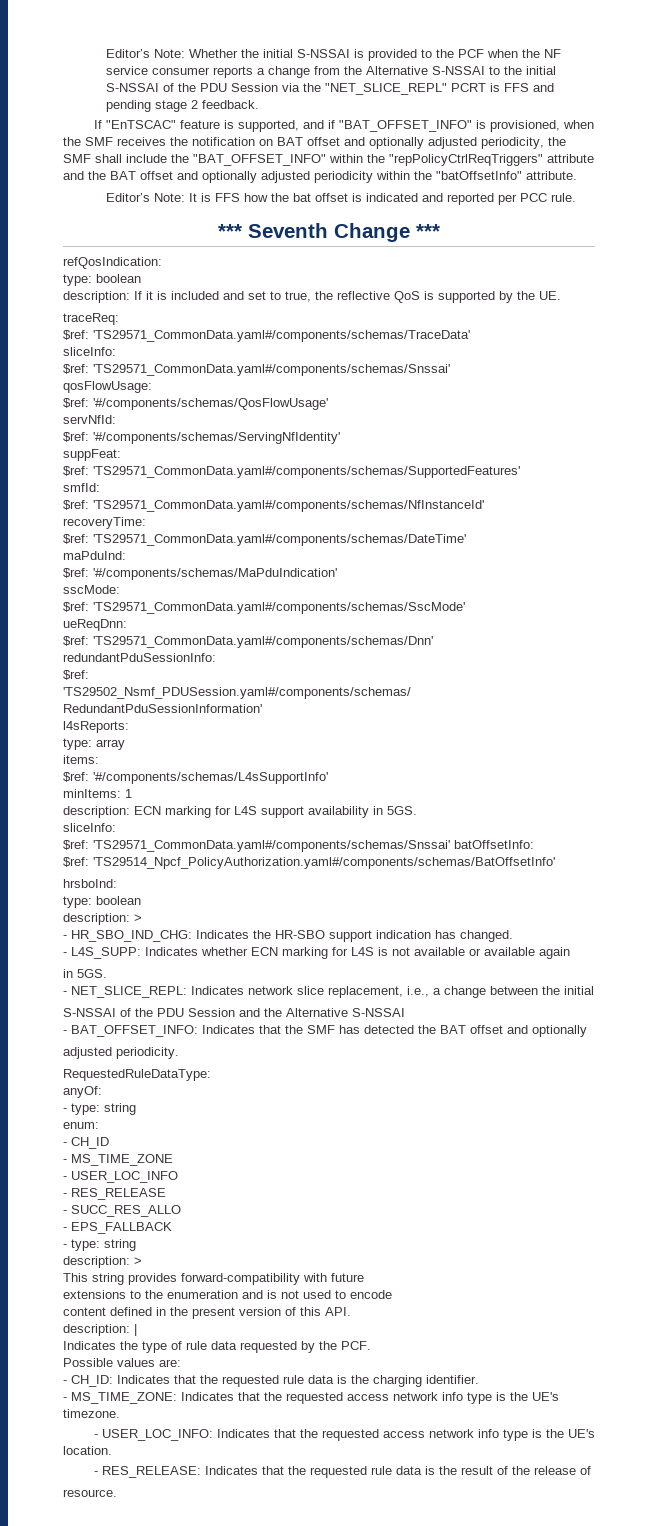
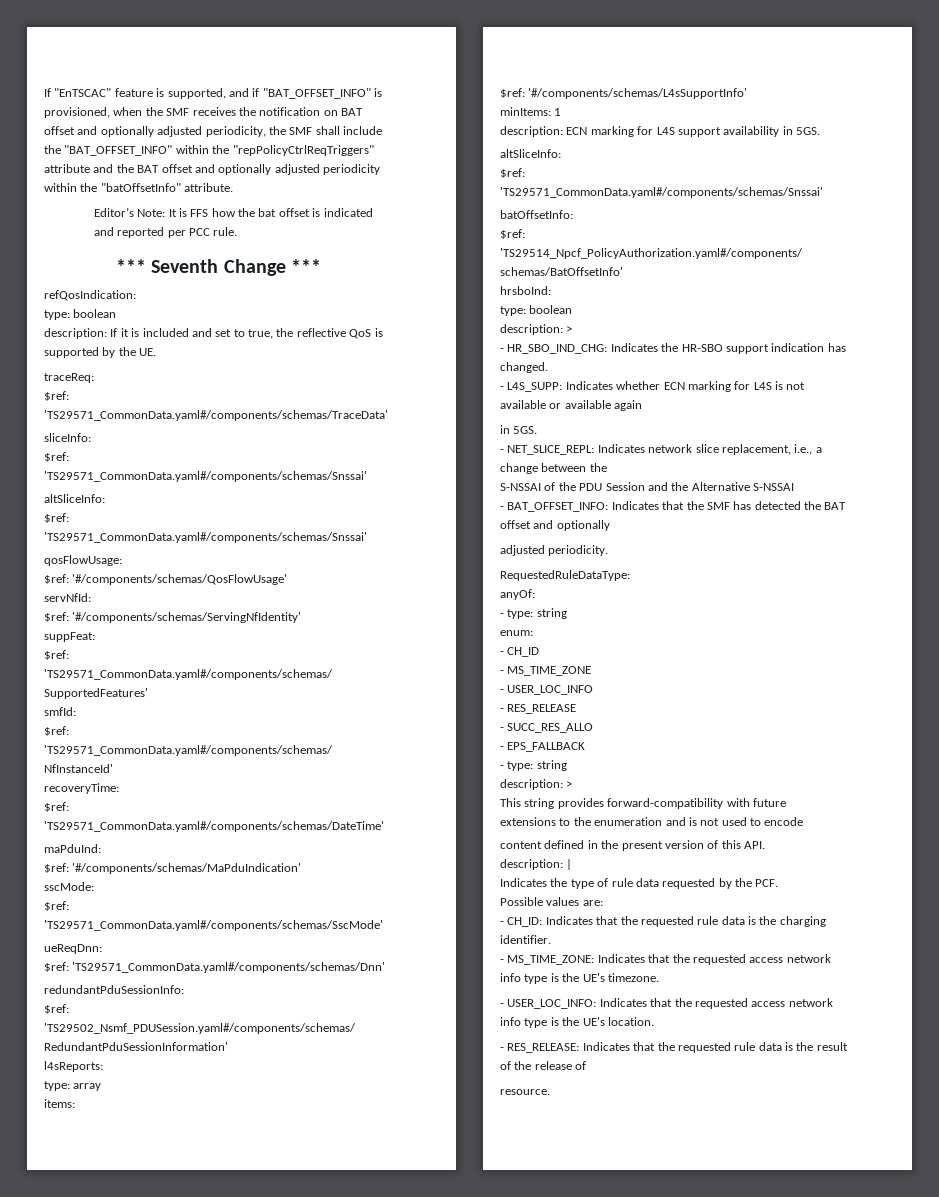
[106,49,562,61] [106,66,557,78] [106,83,555,95] [106,100,260,112] Editor’s Note: Whether the initial S-NSSAI is provided to the PCF when the NF service consumer reports a change from the Alternative S-NSSAI to the initial S-NSSAI of the PDU Session via the "NET_SLICE_REPL" PCRT is FFS and pending stage 2 feedback. // -> (44, 92) none
(450, 370) none -> [44,494,105,503] [44,513,69,523] [44,532,367,543] // altSliceInfo: // $ref: 'TS29571_CommonData.yaml#/components/schemas/Snssai'
[63,823,116,832] [63,840,450,852] sliceInfo: // $ref: 'TS29571_CommonData.yaml#/components/schemas/Snssai' -> [500,149,561,158] [500,168,525,178] [500,187,823,198] altSliceInfo: // $ref: 'TS29571_CommonData.yaml#/components/schemas/Snssai' //
[564,986,594,995] initial -> (607, 467) none

